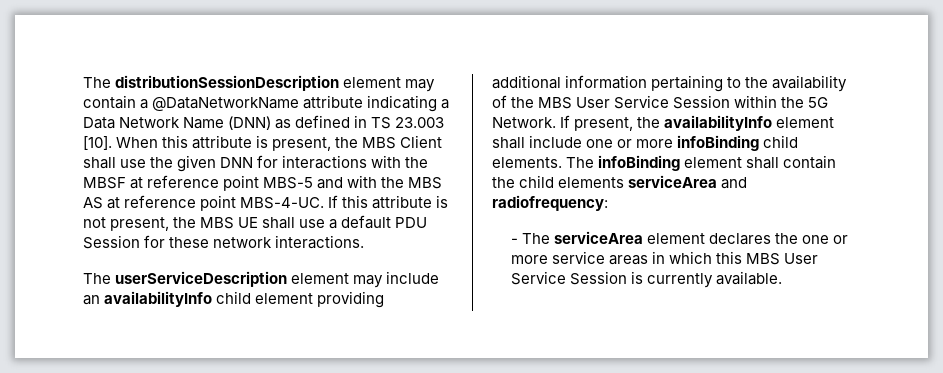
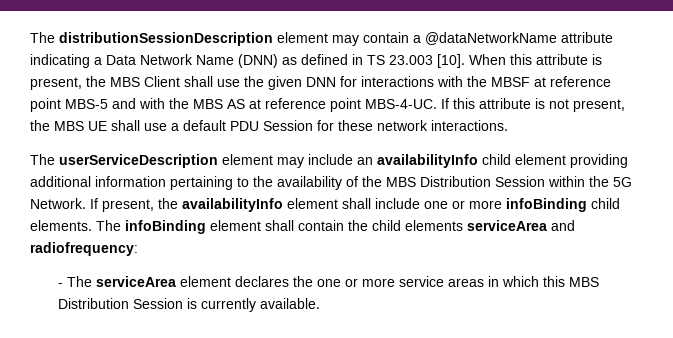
[152,97,300,111] @DataNetworkName -> [425,32,557,45] @dataNetworkName
[576,95,670,109] User Service -> [420,176,491,187] Distribution
[784,253,819,264] [511,271,567,285] User Service -> [57,298,129,309] Distribution

